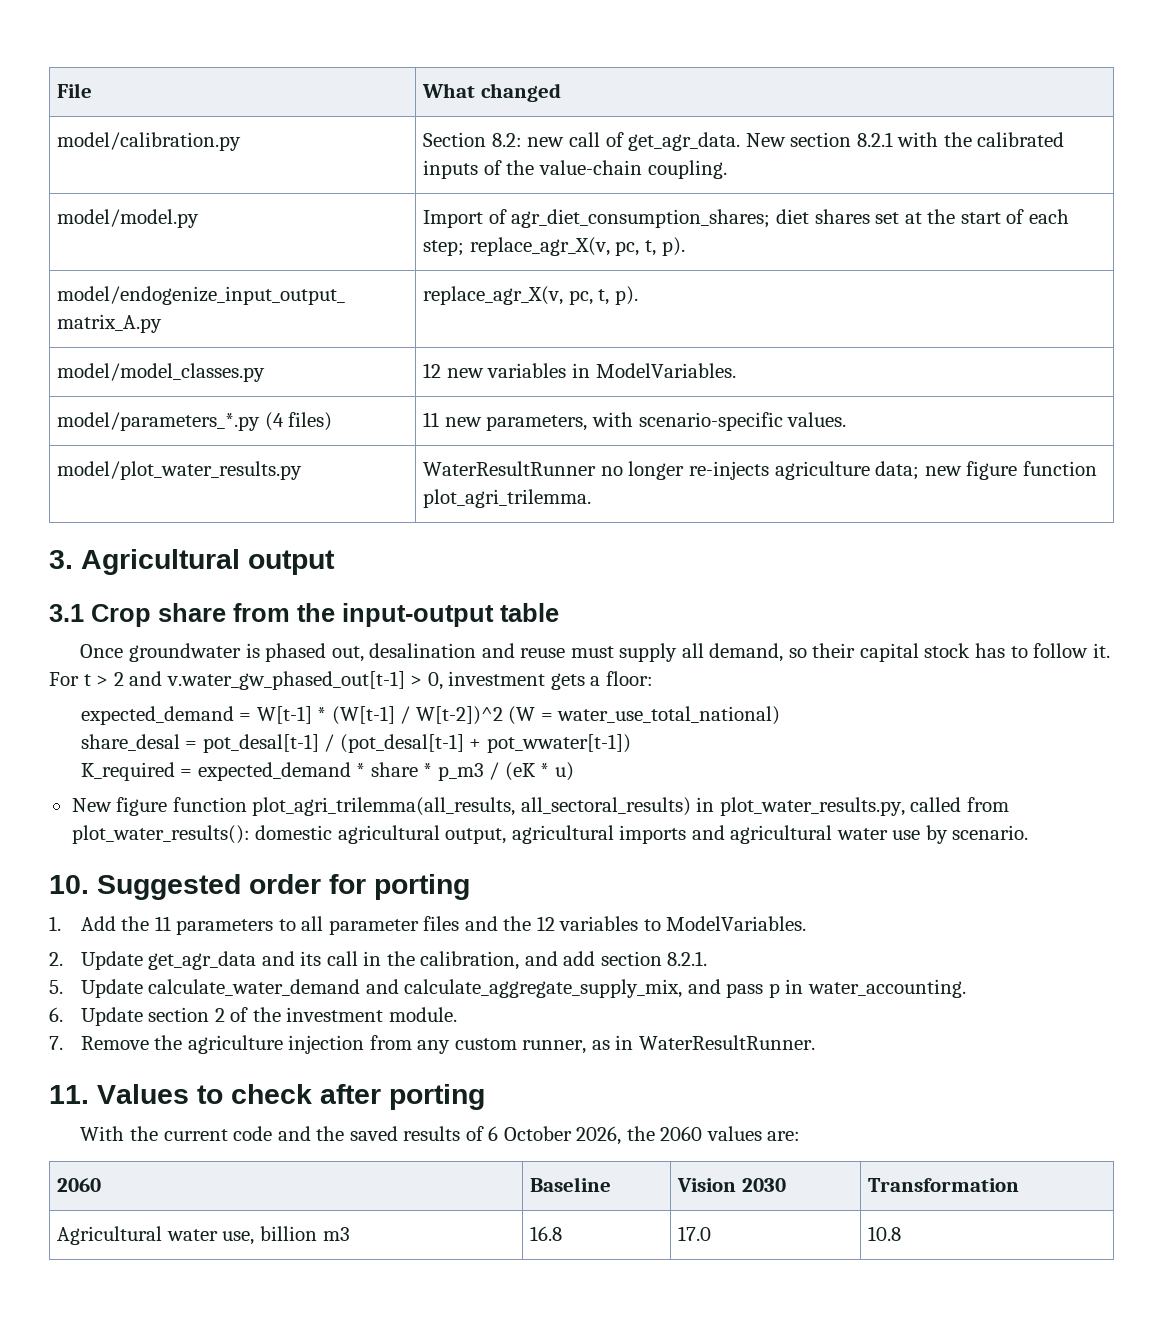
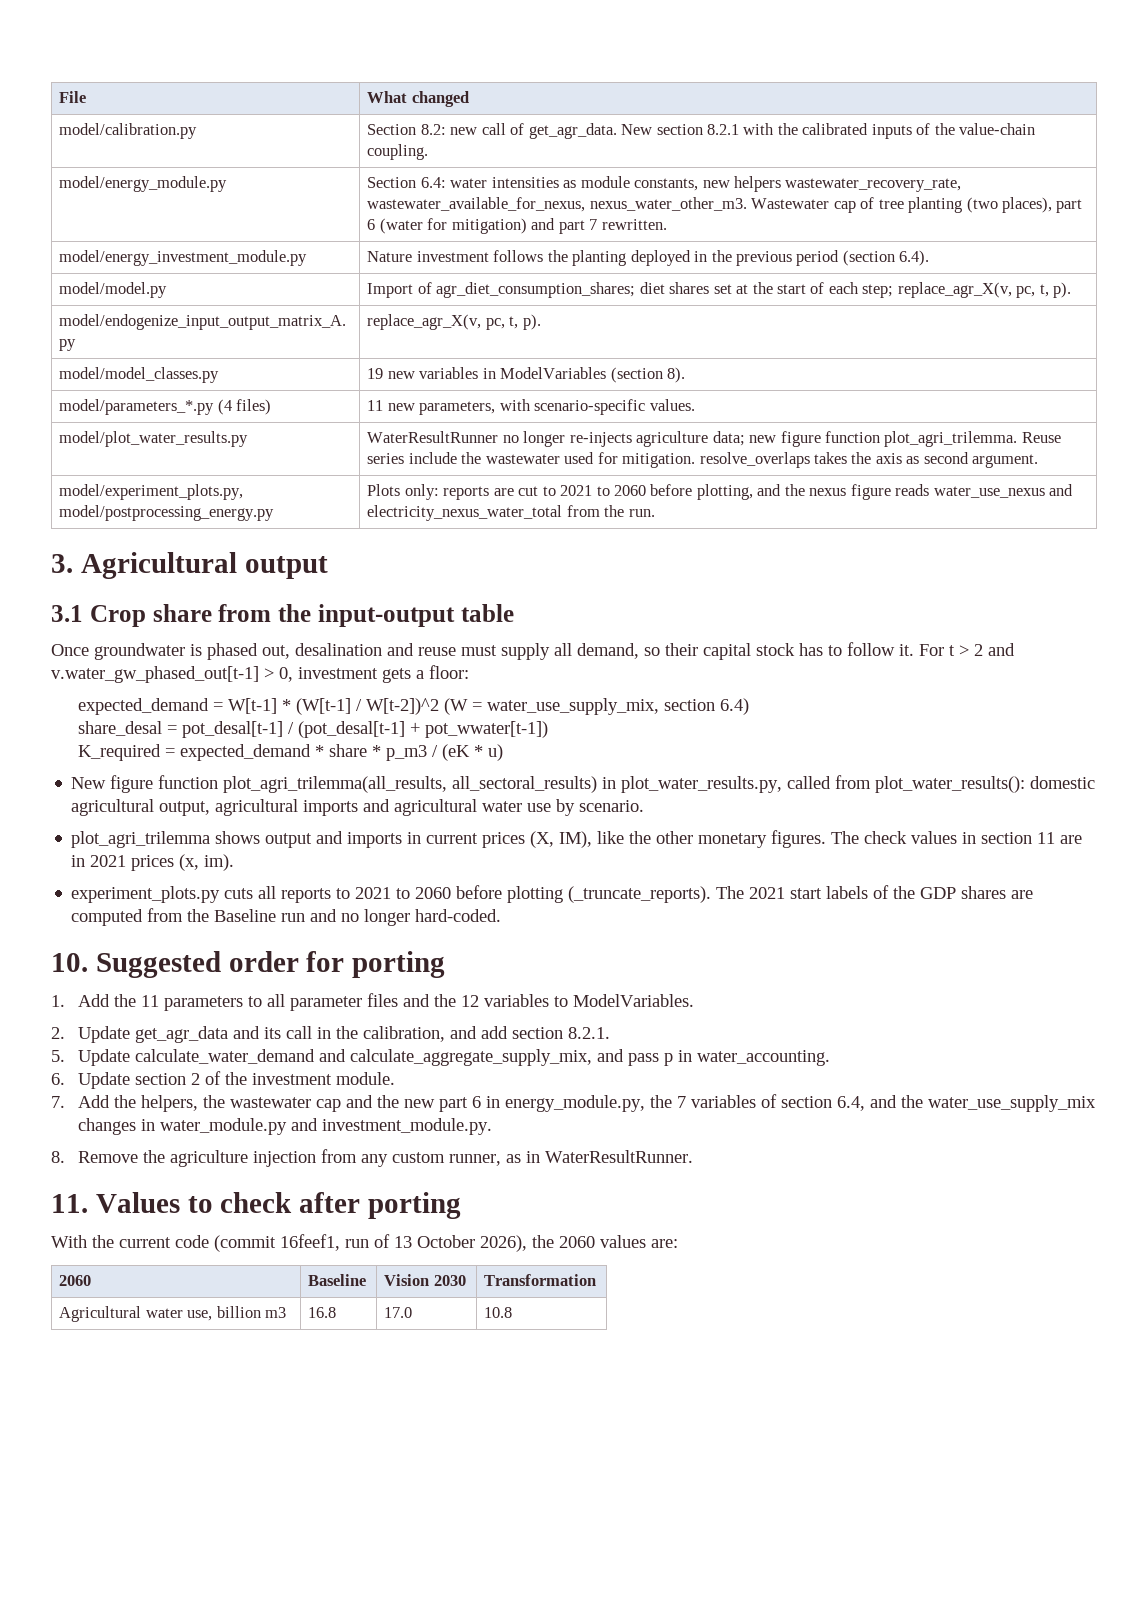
(727, 169) none -> [59,176,228,192] [367,176,962,192] [367,197,1083,213] [367,218,667,234] [59,250,308,266] [367,250,930,266] // model/energy_module.py | Section 6.4: water intensities as module constants, new helpers wastewater_recovery_rate, wastewater_available_for_nexus, nexus_water_other_m3. Wastewater cap of tree planting (two places), part 6 (water for mitigation) and part 7 rewritten. // model/energy_investment_module.py | Nature investment follows the planting deployed in the previous period (section 6.4).
[423,363,442,378] 12 -> [367,368,384,379] 19
[595,363,736,378] ModelVariables. -> [500,367,686,383] ModelVariables (section 8).
(592, 498) none -> [1021,432,1061,443] [367,452,1039,468] [59,484,244,500] [59,505,275,521] [367,484,1074,500] [367,505,655,521] Reuse series include the wastewater used for mitigation. resolve_overlaps takes the axis as second argument. // model/experiment_plots.py, model/postprocessing_energy.py | Plots only: reports are cut to 2021 to 2060 before plotting, and the nexus figure reads water_use_nexus and electricity_nexus_water_total from the run.
[557,706,781,725] water_use_total_national) -> [486,698,749,715] water_use_supply_mix, section 6.4)
(1029, 832) none -> [71,830,1083,848] [71,854,235,871] [71,885,1034,903] [71,908,502,926] // plot_agri_trilemma shows output and imports in current prices (X, IM), like the other monetary figures. The check values in section 11 are in 2021 prices (x, im). // experiment_plots.py cuts all reports to 2021 to 2060 before plotting (_truncate_reports). The 2021 start labels of the GDP shares are computed from the Baseline run and no longer hard-coded.
(63, 1043) none -> [77,1094,1096,1112] [77,1118,492,1135] [51,1151,65,1163] Add the helpers, the wastewater cap and the new part 6 in energy_module.py, the 7 variables of section 6.4, and the water_use_supply_mix changes in water_module.py and investment_module.py. // 8.
[277,1126,622,1145] and the saved results of 6 October 2026, -> [214,1234,527,1252] (commit 16feef1, run of 13 October 2026),

